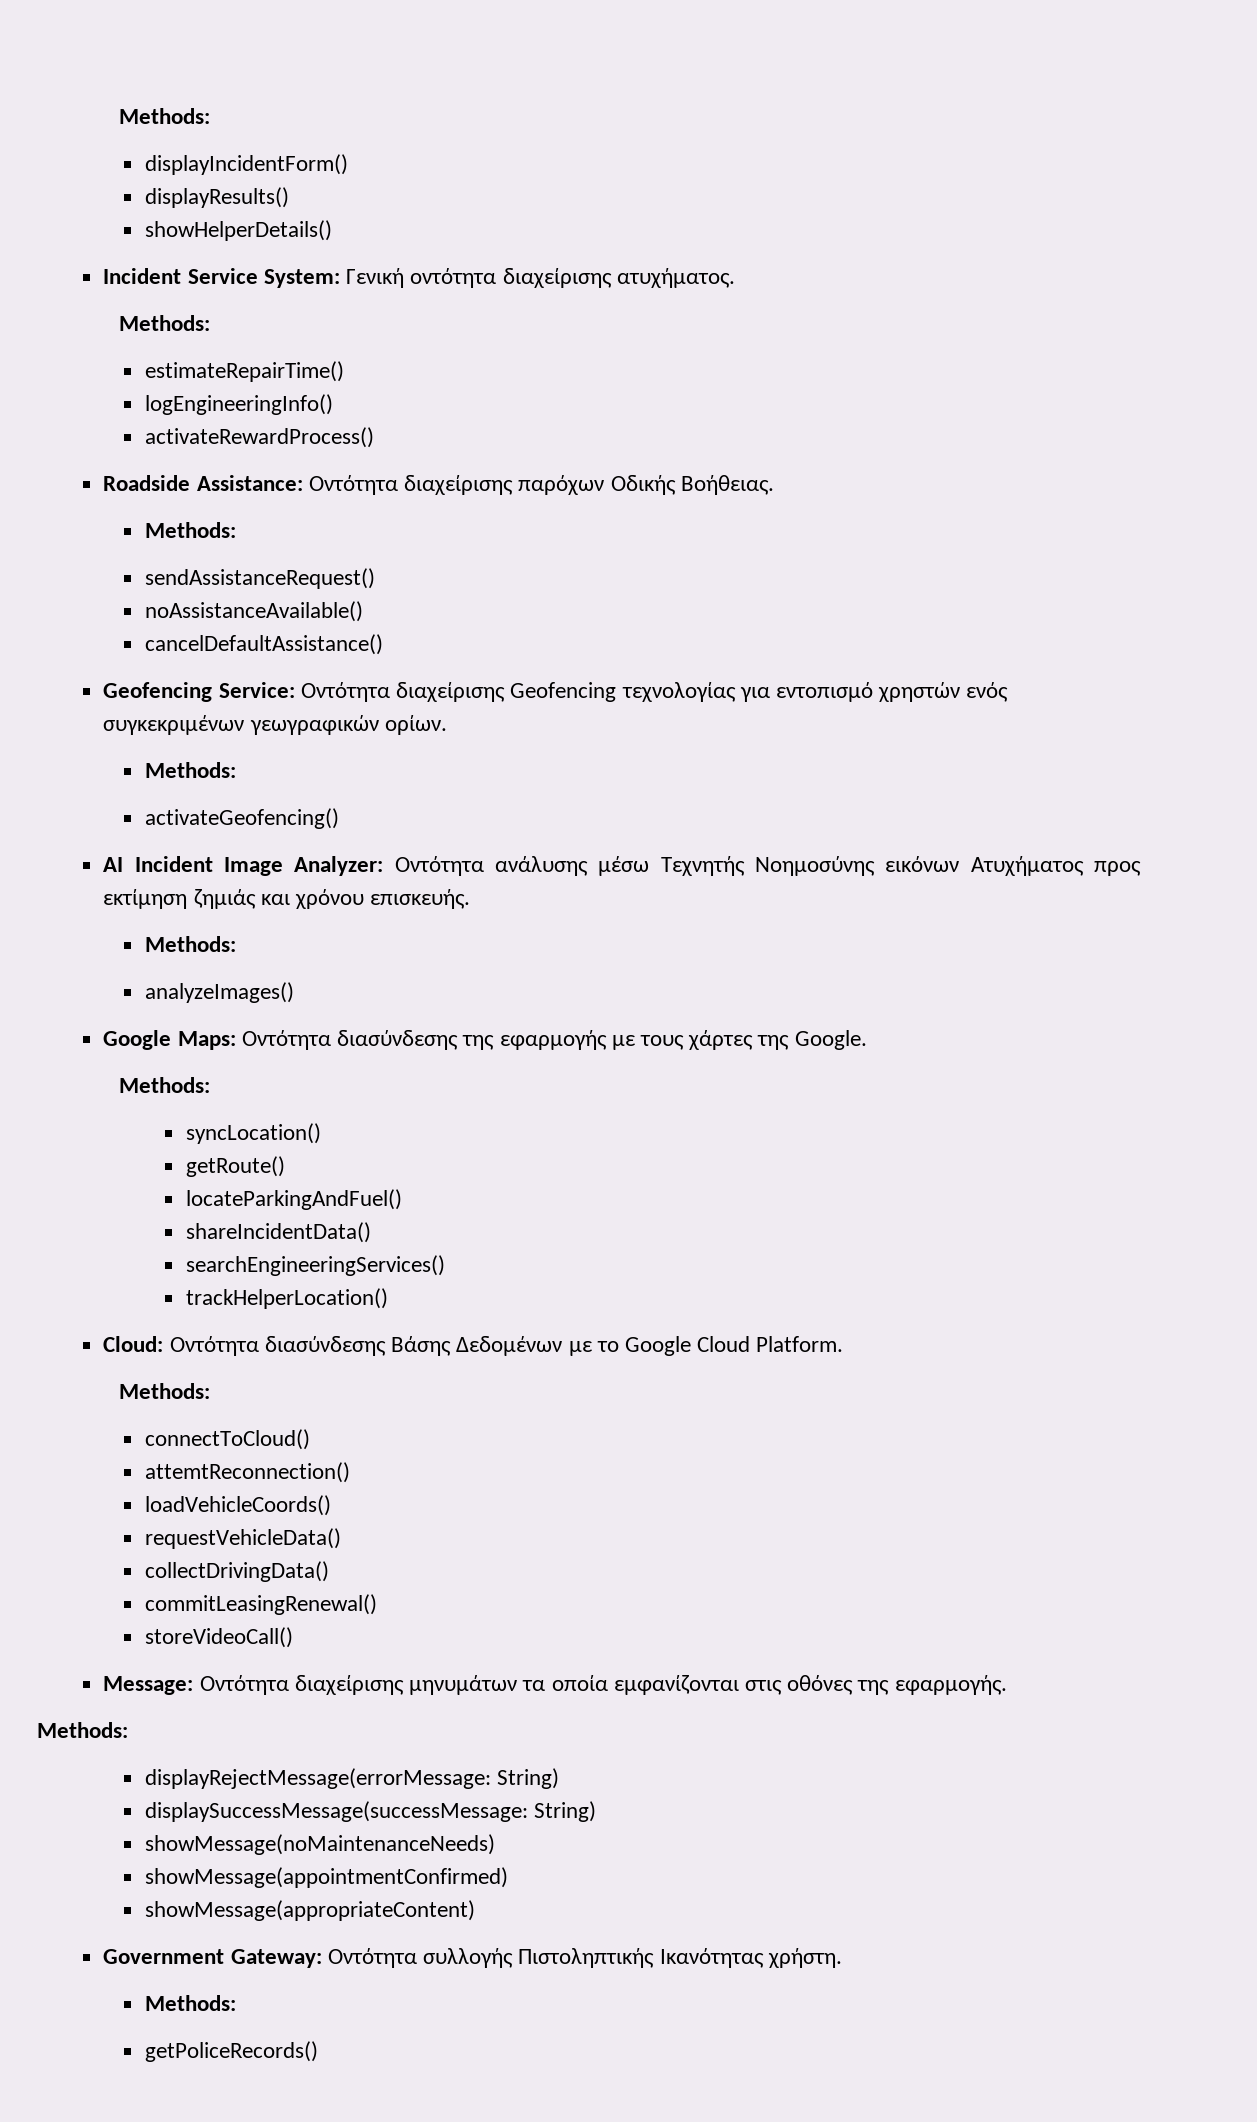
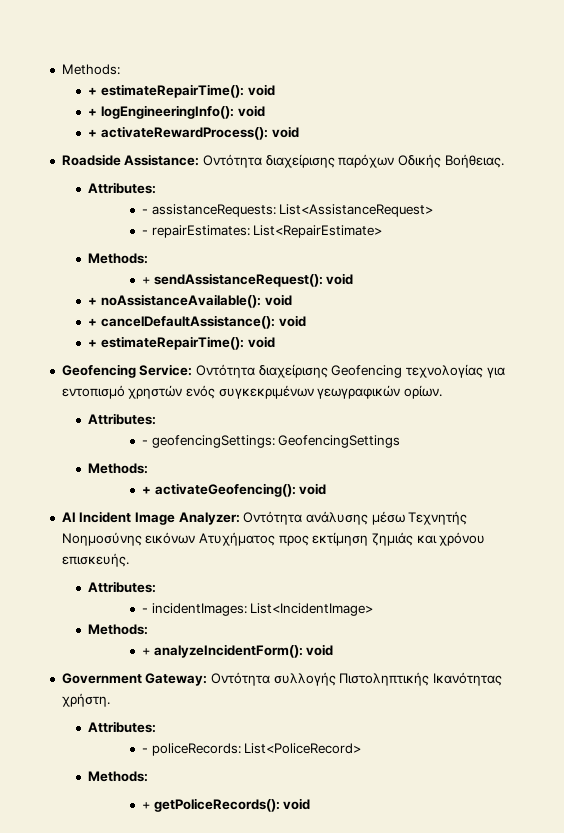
[119,108,211,124] [144,154,348,175] [144,187,289,208] [144,220,332,241] [103,268,735,288] [119,315,211,331] [144,361,344,382] [144,394,333,415] [144,427,374,448] Methods: // displayIncidentForm() // displayResults() // showHelperDetails() // Incident Service System: Γενική οντότητα διαχείρισης ατυχήματος. // Methods: // estimateRepairTime() // logEngineeringInfo() // activateRewardProcess() -> [61,64,120,75] [88,84,275,98] [88,105,265,119] [88,126,299,140] Methods: // + estimateRepairTime(): void // + logEngineeringInfo(): void // + activateRewardProcess(): void
[144,522,236,538] [144,568,375,589] [144,601,363,622] [144,634,383,655] Methods: // sendAssistanceRequest() // noAssistanceAvailable() // cancelDefaultAssistance() -> [88,182,157,194] [142,204,434,217] [142,225,383,238] [88,253,149,264] [142,273,354,287] [88,294,292,308] [88,315,306,329] [88,336,275,350] Attributes: // - assistanceRequests: List<AssistanceRequest> // - repairEstimates: List<RepairEstimate> // Methods: // + sendAssistanceRequest(): void // + noAssistanceAvailable(): void // + cancelDefaultAssistance(): void // + estimateRepairTime(): void
[144,762,236,778] [144,808,339,829] Methods: // activateGeofencing() -> [88,413,157,425] [142,435,401,448] [88,463,149,474] [142,483,327,497] Attributes: // - geofencingSettings: GeofencingSettings // Methods: // + activateGeofencing(): void
[144,936,236,952] [144,982,294,1003] [103,1030,867,1050] [119,1077,211,1093] [185,1123,321,1144] [185,1156,285,1177] [185,1189,402,1210] [185,1222,371,1243] [185,1255,445,1276] [185,1288,388,1309] [103,1336,844,1356] [119,1383,211,1399] [144,1429,310,1450] [144,1462,350,1483] [144,1495,331,1516] [144,1528,341,1549] [144,1561,329,1582] [144,1594,377,1615] [144,1627,293,1648] [103,1675,1007,1695] [37,1722,128,1738] [144,1768,559,1789] [144,1801,596,1822] [144,1834,495,1855] [144,1867,508,1888] [144,1900,475,1921] Methods: // analyzeImages() // Google Maps: Οντότητα διασύνδεσης της εφαρμογής με τους χάρτες της Google. // Methods: // syncLocation() // getRoute() // locateParkingAndFuel() // shareIncidentData() // searchEngineeringServices() // trackHelperLocation() // Cloud: Οντότητα διασύνδεσης Βάσης Δεδομένων με το Google Cloud Platform. // Methods: // connectToCloud() // attemtReconnection() // loadVehicleCoords() // requestVehicleData() // collectDrivingData() // commitLeasingRenewal() // storeVideoCall() // Message: Οντότητα διαχείρισης μηνυμάτων τα οποία εμφανίζονται στις οθόνες της εφαρμογής. // Methods: // displayRejectMessage(errorMessage: String) // displaySuccessMessage(successMessage: String) // showMessage(noMaintenanceNeeds) // showMessage(appointmentConfirmed) // showMessage(appropriateContent) -> [88,581,157,593] [142,603,374,616] [88,624,149,635] [142,644,334,658] Attributes: // - incidentImages: List<IncidentImage> // Methods: // + analyzeIncidentForm(): void
[144,1995,236,2011] [144,2041,318,2062] Methods: // getPoliceRecords() -> [88,721,157,733] [142,743,362,756] [88,771,149,782] [142,798,311,812] Attributes: // - policeRecords: List<PoliceRecord> // Methods: // + getPoliceRecords(): void

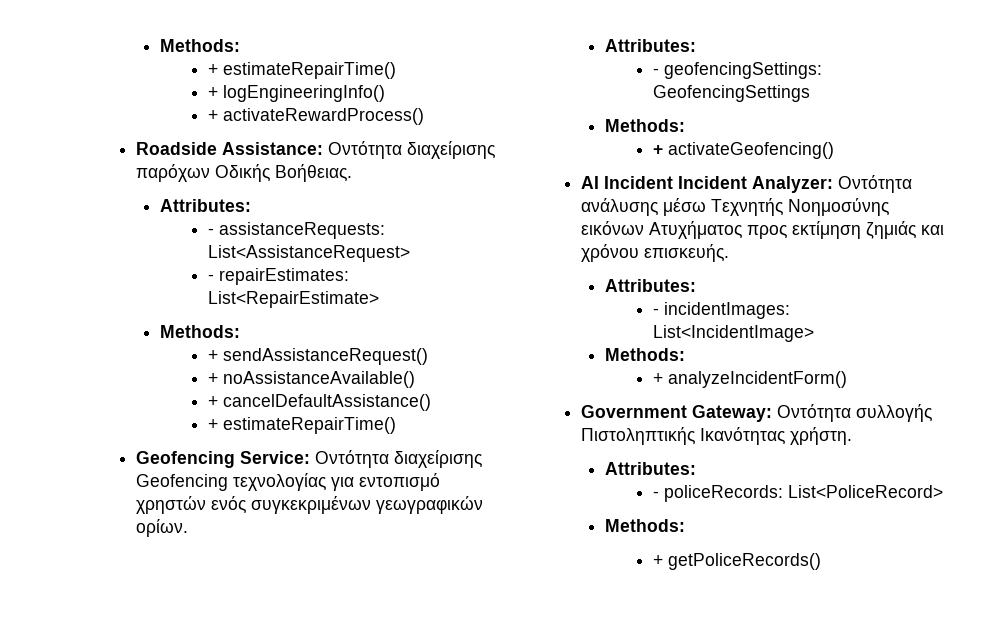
[61,64,120,75] [88,84,275,98] [88,105,265,119] [88,126,299,140] Methods: // + estimateRepairTime(): void // + logEngineeringInfo(): void // + activateRewardProcess(): void -> [160,39,241,52] [207,62,396,79] [207,85,385,102] [207,108,424,125] Methods: // + estimateRepairTime() // + logEngineeringInfo() // + activateRewardProcess()
[153,273,354,287] [88,294,292,308] [88,315,306,329] [88,336,275,350] sendAssistanceRequest(): void // + noAssistanceAvailable(): void // + cancelDefaultAssistance(): void // + estimateRepairTime(): void -> [222,348,428,365] [207,371,415,388] [207,394,431,411] [207,417,396,434] sendAssistanceRequest() // + noAssistanceAvailable() // + cancelDefaultAssistance() // + estimateRepairTime()
[154,483,327,497] activateGeofencing(): void -> [667,142,834,159] activateGeofencing()
[134,512,175,525] Image -> [678,176,748,189] Incident
[153,644,334,658] analyzeIncidentForm(): void -> [667,371,847,388] analyzeIncidentForm()
[153,798,311,812] getPoliceRecords(): void -> [667,553,821,570] getPoliceRecords()

